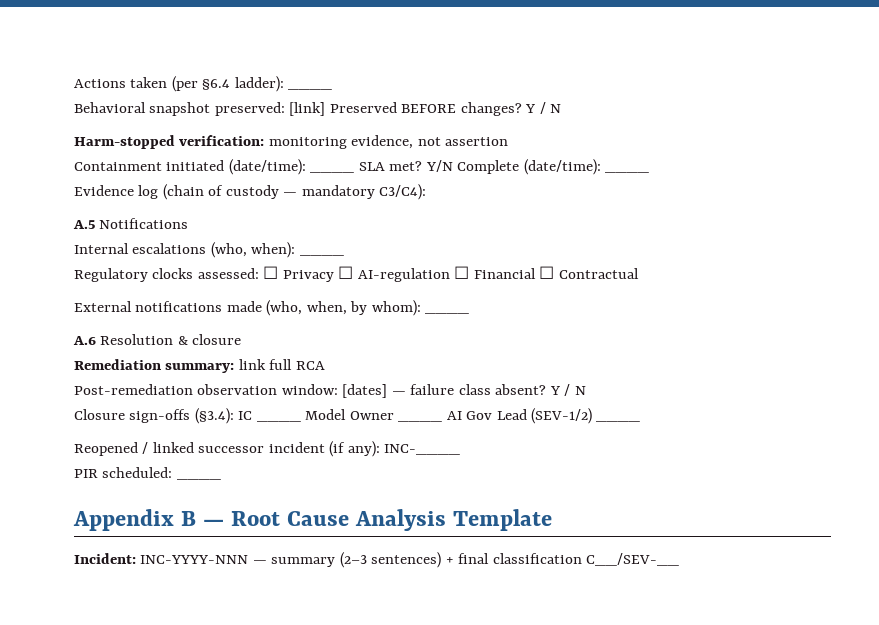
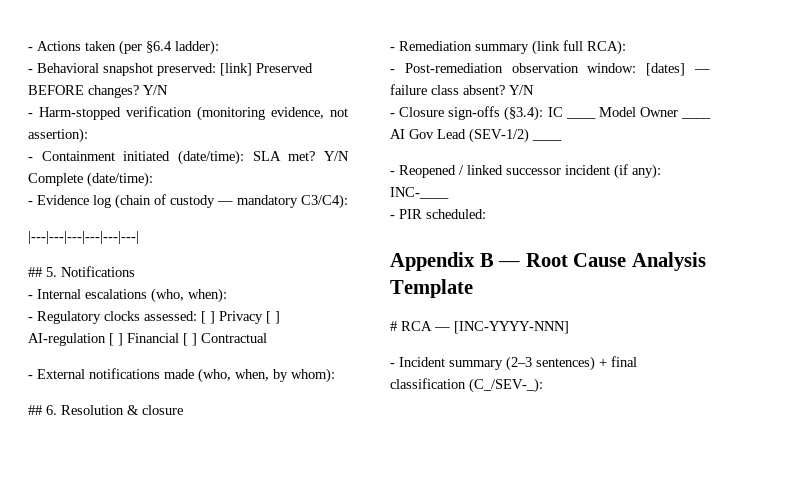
(74, 83) none -> [28,47,33,51] -
[288,88,333,90] ____ // -> [28,69,33,73] // -
[525,102,562,114] [74,135,509,149] Y / N // Harm-stopped verification: monitoring evidence, not assertion // -> [143,85,168,95] [28,106,348,121] [28,128,88,143] [28,157,33,161] Y/N // - Harm-stopped verification (monitoring evidence, not assertion): // -
[310,171,355,173] ____ -> (244, 157) none
[605,171,650,173] ____ // -> [28,201,33,205] // -
[73,220,95,229] A.5 -> [28,231,139,244] [28,267,57,277] |---|---|---|---|---|---| // ## 5.
(189, 223) none -> [28,295,33,299] -
[299,254,344,256] ____ // -> [28,317,33,321] // -
[263,266,555,282] ☐ Privacy ☐ AI-regulation ☐ Financial ☐ -> [201,311,280,324] [28,333,197,346] [ ] Privacy [ ] AI-regulation [ ] Financial [ ]
(639, 273) none -> [28,375,33,379] -
[425,312,470,314] [73,336,96,345] ____ // A.6 -> [28,405,57,415] // ## 6.
[74,359,325,373] Remediation summary: link full RCA // -> [390,40,626,55] [390,69,395,73] - Remediation summary (link full RCA): // -
[549,384,586,396] Y / N // -> [509,85,534,95] [390,113,395,117] Y/N // -
(641, 421) none -> [390,171,395,175] -
(461, 449) none -> [390,215,395,219] -
[176,478,221,480] ____ -> (486, 214) none
[74,553,267,564] Incident: INC-YYYY-NNN — -> [390,321,569,334] [390,357,445,367] # RCA — [INC-YYYY-NNN] // - Incident
[586,553,680,566] C__/SEV-__ -> [469,378,543,393] (C_/SEV-_):

